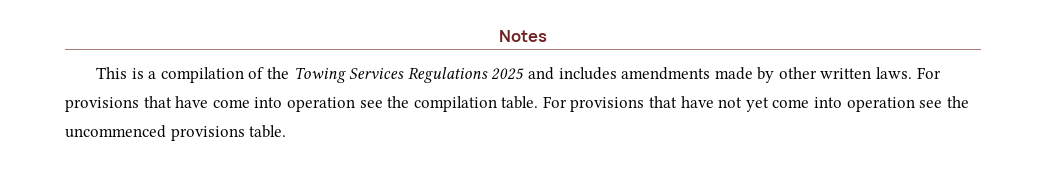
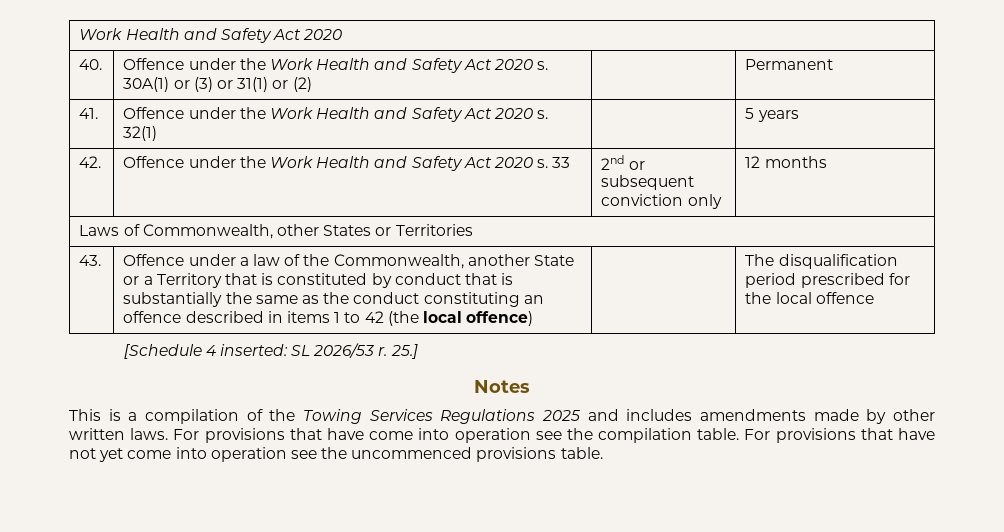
(499, 36) none -> [79,28,343,43] [79,59,103,70] [123,58,549,73] [123,77,312,92] [745,59,834,70] [79,108,99,119] [123,107,549,122] [123,126,158,141] [745,108,799,122] [79,156,102,168] [123,156,571,171] [601,155,645,170] [601,175,695,190] [601,194,722,209] [745,156,827,168] [79,224,473,239] [79,255,102,266] [123,254,574,269] [123,273,514,288] [123,292,544,307] [123,311,534,326] [745,254,898,269] [745,273,910,288] [745,292,874,304] [123,343,418,359] Work Health and Safety Act 2020 // 40. | Offence under the Work Health and Safety Act 2020 s. 30A(1) or (3) or 31(1) or (2) | | Permanent // 41. | Offence under the Work Health and Safety Act 2020 s. 32(1) | | 5 years // 42. | Offence under the Work Health and Safety Act 2020 s. 33 | 2nd or subsequent conviction only | 12 months // Laws of Commonwealth, other States or Territories // 43. | Offence under a law of the Commonwealth, another State or a Territory that is constituted by conduct that is substantially the same as the conduct constituting an offence described in items 1 to 42 (the local offence) | | The disqualification period prescribed for the local offence // [Schedule 4 inserted: SL 2026/53 r. 25.] //

